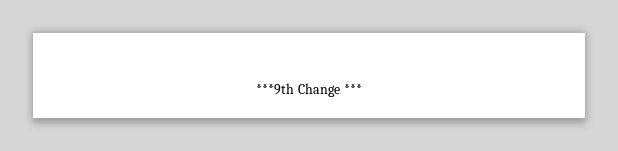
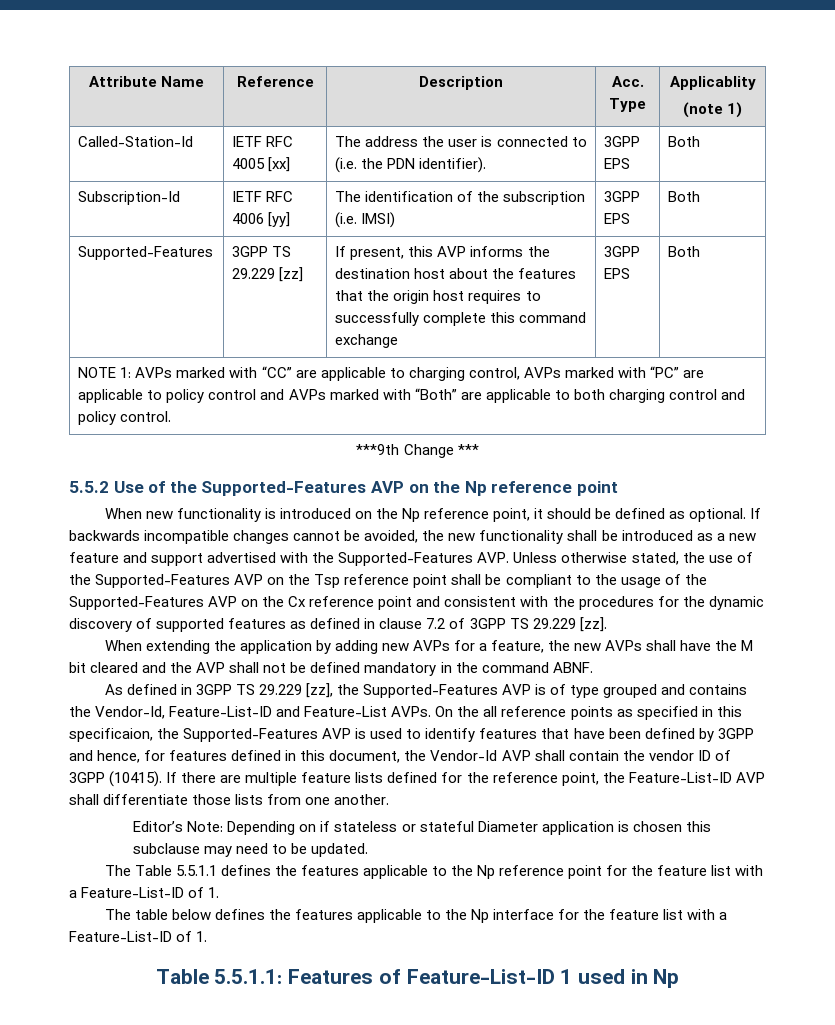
[256,83,362,97] ***9th Change *** -> [88,76,205,87] [236,76,314,87] [419,76,503,90] [611,76,644,87] [609,98,646,112] [669,76,756,90] [682,102,743,118] [78,136,194,147] [232,136,294,147] [232,157,291,172] [335,136,587,147] [335,157,487,173] [604,136,641,147] [604,158,631,169] [668,136,701,147] [78,191,181,205] [232,191,294,202] [232,212,291,227] [335,191,586,205] [335,212,396,228] [604,191,641,202] [604,213,631,224] [668,191,701,202] [78,246,214,260] [232,246,292,257] [232,267,304,282] [335,246,550,260] [335,268,577,279] [335,290,541,304] [335,312,587,326] [335,334,399,348] [604,246,641,257] [604,268,631,279] [668,246,701,257] [78,366,705,381] [78,388,746,403] [78,411,172,425] [356,444,479,458] [69,481,618,496] [104,508,762,522] [69,530,756,544] [69,552,753,566] [69,574,707,588] [69,596,764,610] [69,617,607,632] [104,640,754,654] [69,662,593,676] [104,683,748,698] [69,706,742,720] [69,728,754,742] [69,750,731,763] [69,771,765,787] [69,794,390,805] [133,821,711,835] [133,843,369,857] [104,865,764,879] [69,887,220,898] [104,909,728,923] [69,931,208,942] [155,969,680,988] Attribute Name | Reference | Description | Acc. Type | Applicablity // (note 1) // Called-Station-Id | IETF RFC 4005 [xx] | The address the user is connected to (i.e. the PDN identifier). | 3GPP EPS | Both // Subscription-Id | IETF RFC 4006 [yy] | The identification of the subscription (i.e. IMSI) | 3GPP EPS | Both // Supported-Features | 3GPP TS 29.229 [zz] | If present, this AVP informs the destination host about the features that the origin host requires to successfully complete this command exchange | 3GPP EPS | Both // NOTE 1: AVPs marked with “CC” are applicable to charging control, AVPs marked with “PC” are applicable to policy control and AVPs marked with “Both” are applicable to both charging control and policy control. // ***9th Change *** // 5.5.2 Use of the Supported-Features AVP on the Np reference point // When new functionality is introduced on the Np reference point, it should be defined as optional. If backwards incompatible changes cannot be avoided, the new functionality shall be introduced as a new feature and support advertised with the Supported-Features AVP. Unless otherwise stated, the use of the Supported-Features AVP on the Tsp reference point shall be compliant to the usage of the Supported-Features AVP on the Cx reference point and consistent with the procedures for the dynamic discovery of supported features as defined in clause 7.2 of 3GPP TS 29.229 [zz]. // When extending the application by adding new AVPs for a feature, the new AVPs shall have the M bit cleared and the AVP shall not be defined mandatory in the command ABNF. // As defined in 3GPP TS 29.229 [zz], the Supported-Features AVP is of type grouped and contains the Vendor-Id, Feature-List-ID and Feature-List AVPs. On the all reference points as specified in this specificaion, the Supported-Features AVP is used to identify features that have been defined by 3GPP and hence, for features defined in this document, the Vendor-Id AVP shall contain the vendor ID of 3GPP (10415). If there are multiple feature lists defined for the reference point, the Feature-List-ID AVP shall differentiate those lists from one another. // Editor’s Note: Depending on if stateless or stateful Diameter application is chosen this subclause may need to be updated. // The Table 5.5.1.1 defines the features applicable to the Np reference point for the feature list with a Feature-List-ID of 1. // The table below defines the features applicable to the Np interface for the feature list with a Feature-List-ID of 1. // Table 5.5.1.1: Features of Feature-List-ID 1 used in Np

